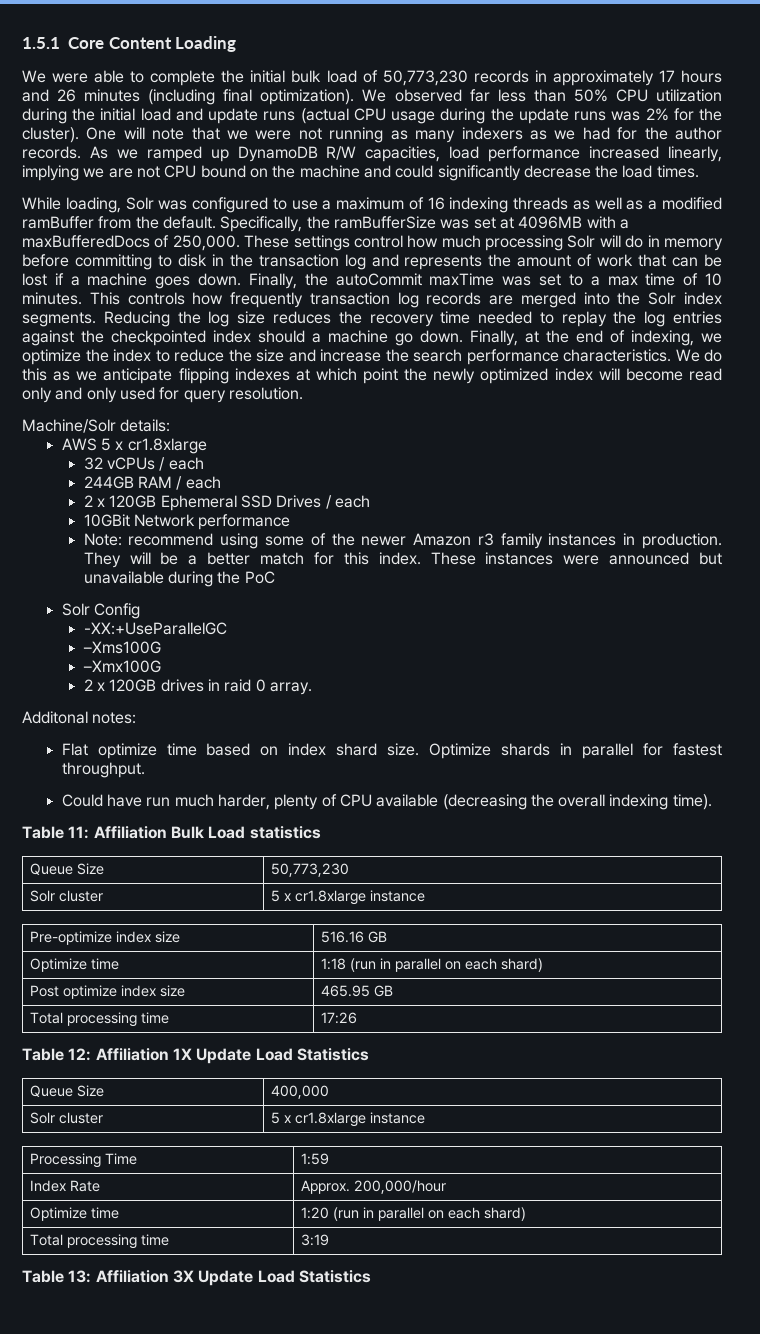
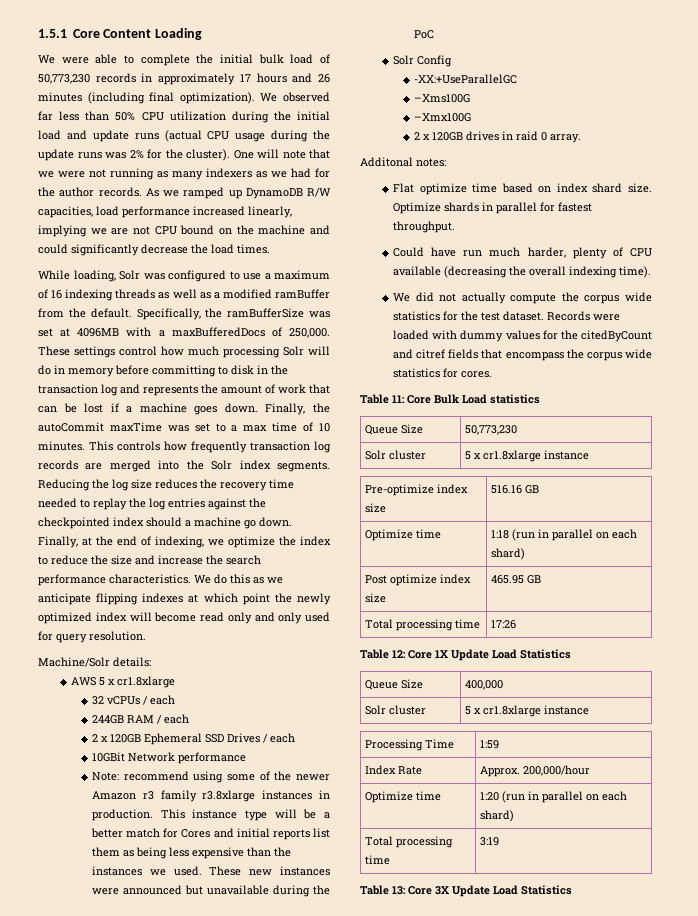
(543, 541) none -> [202,790,256,802] r3.8xlarge
[83,552,121,568] They -> [160,809,268,821] This instance type
[343,552,476,565] this index. These -> [181,828,330,840] [92,847,292,859] [92,866,273,876] Cores and initial reports list them as being less expensive than the instances we used. These new
(712, 802) none -> [393,292,652,304] [393,311,621,321] [393,330,652,342] [393,349,652,361] [393,368,493,378] // We did not actually compute the corpus wide statistics for the test dataset. Records were loaded with dummy values for the citedByCount and citref fields that encompass the corpus wide statistics for cores.
[93,826,167,839] Affiliation -> [407,395,431,404] Core
[95,1048,169,1061] Affiliation -> [408,650,432,659] Core
[95,1270,169,1283] Affiliation -> [408,886,432,895] Core

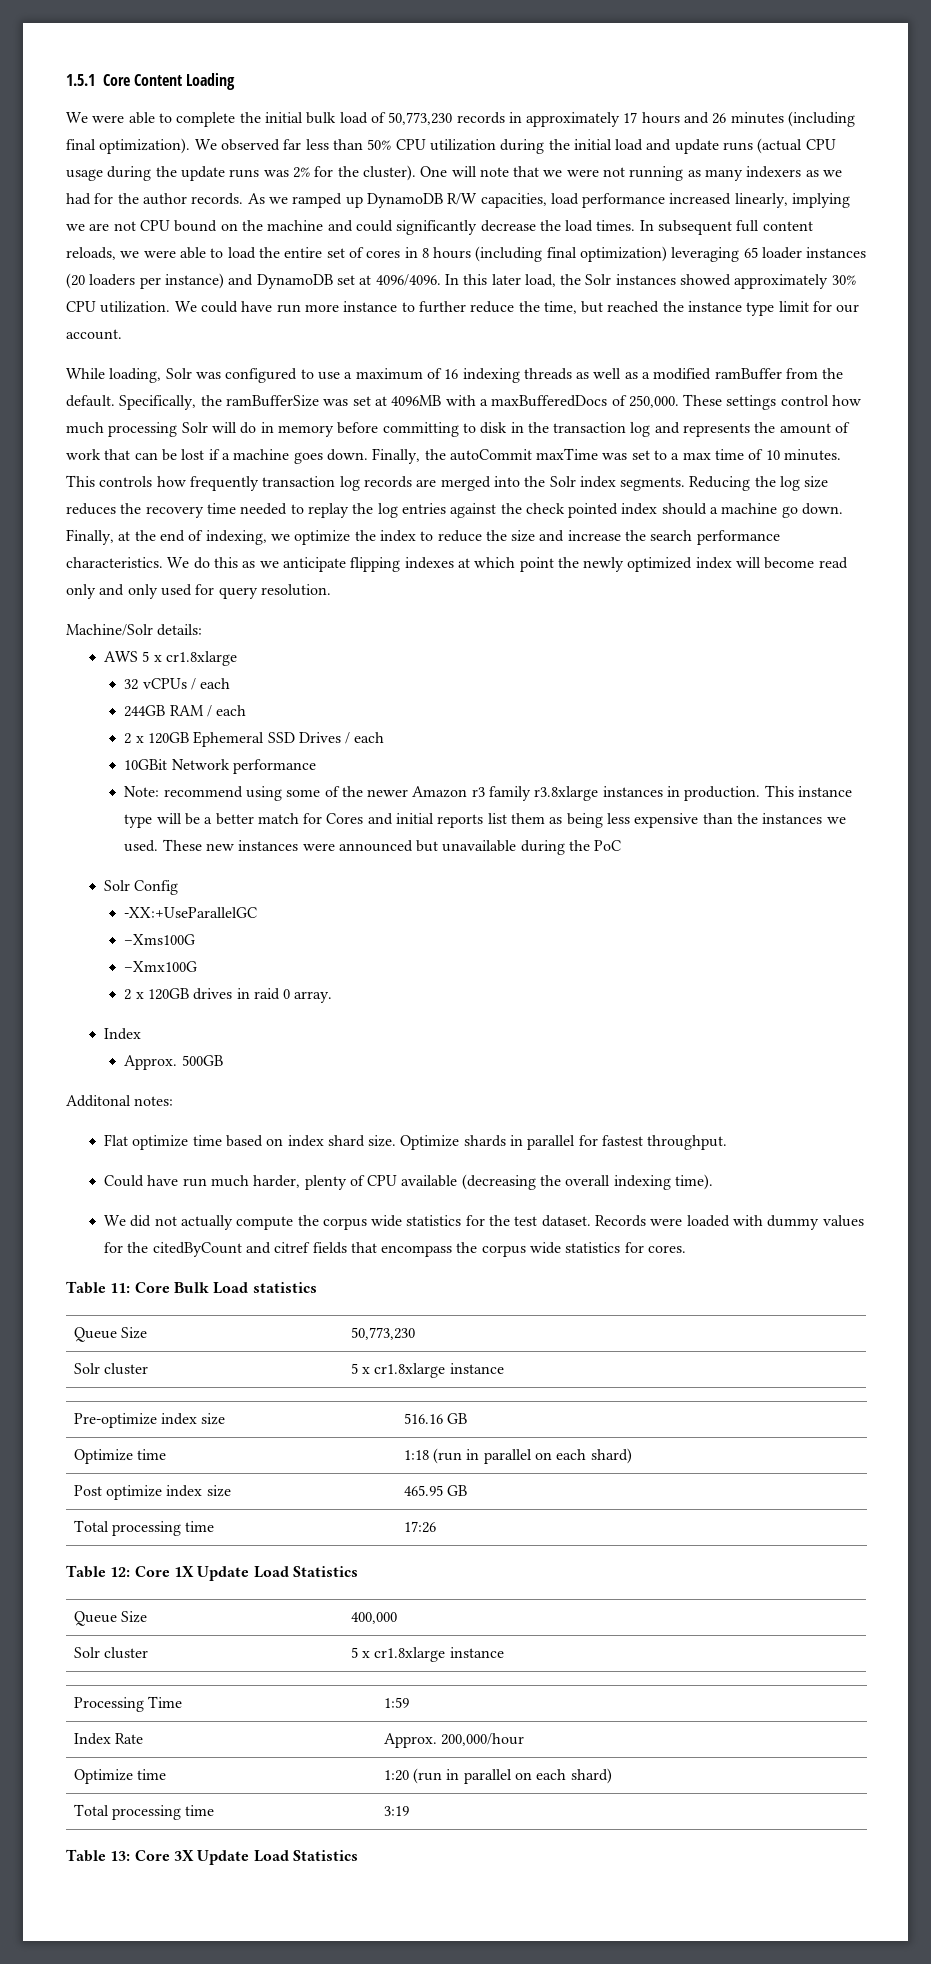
(270, 249) none -> [639,220,813,235] [66,246,867,262] [66,273,856,289] [66,301,860,316] [66,329,122,340] In subsequent full content reloads, we were able to load the entire set of cores in 8 hours (including final optimization) leveraging 65 loader instances (20 loaders per instance) and DynamoDB set at 4096/4096. In this later load, the Solr instances showed approximately 30% CPU utilization. We could have run more instance to further reduce the time, but reached the instance type limit for our account.
[38,517,110,529] checkpointed -> [525,503,619,518] check pointed
(582, 138) none -> [103,1028,141,1040] [124,1055,223,1070] // Index // Approx. 500GB

